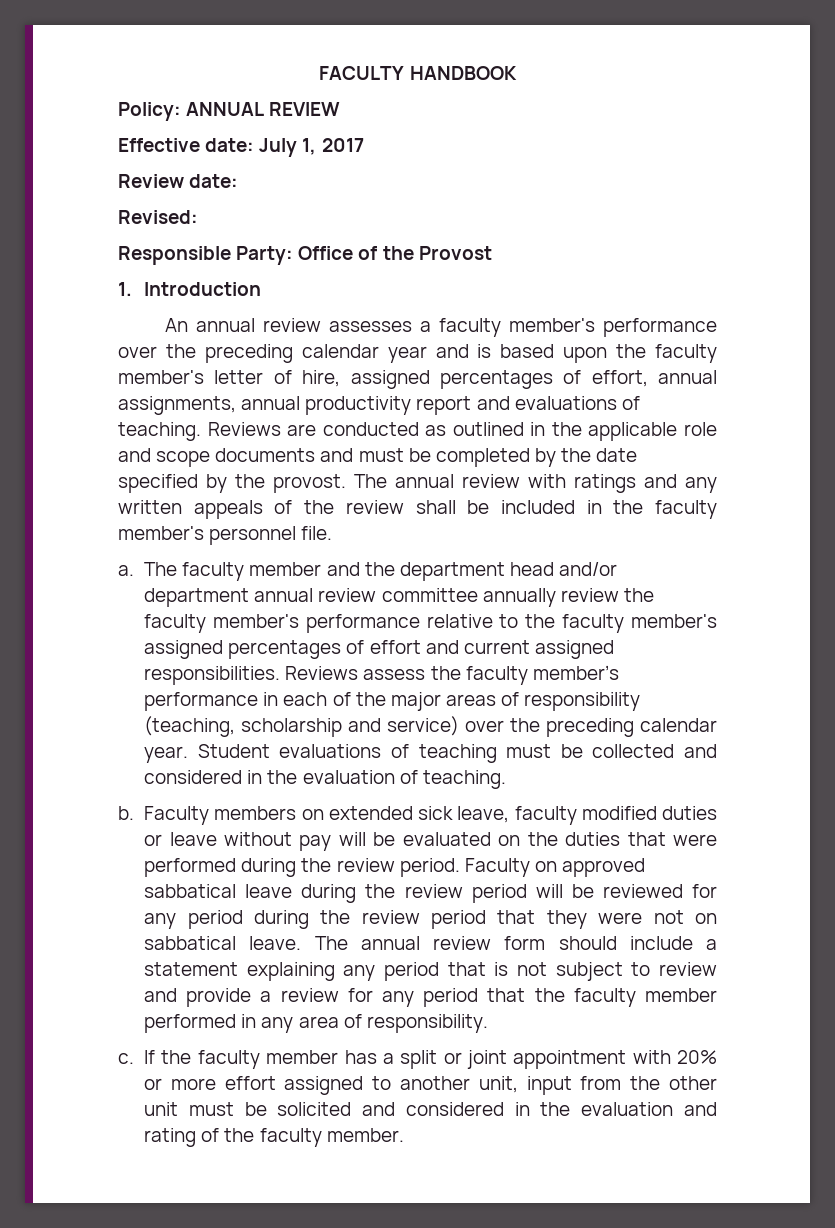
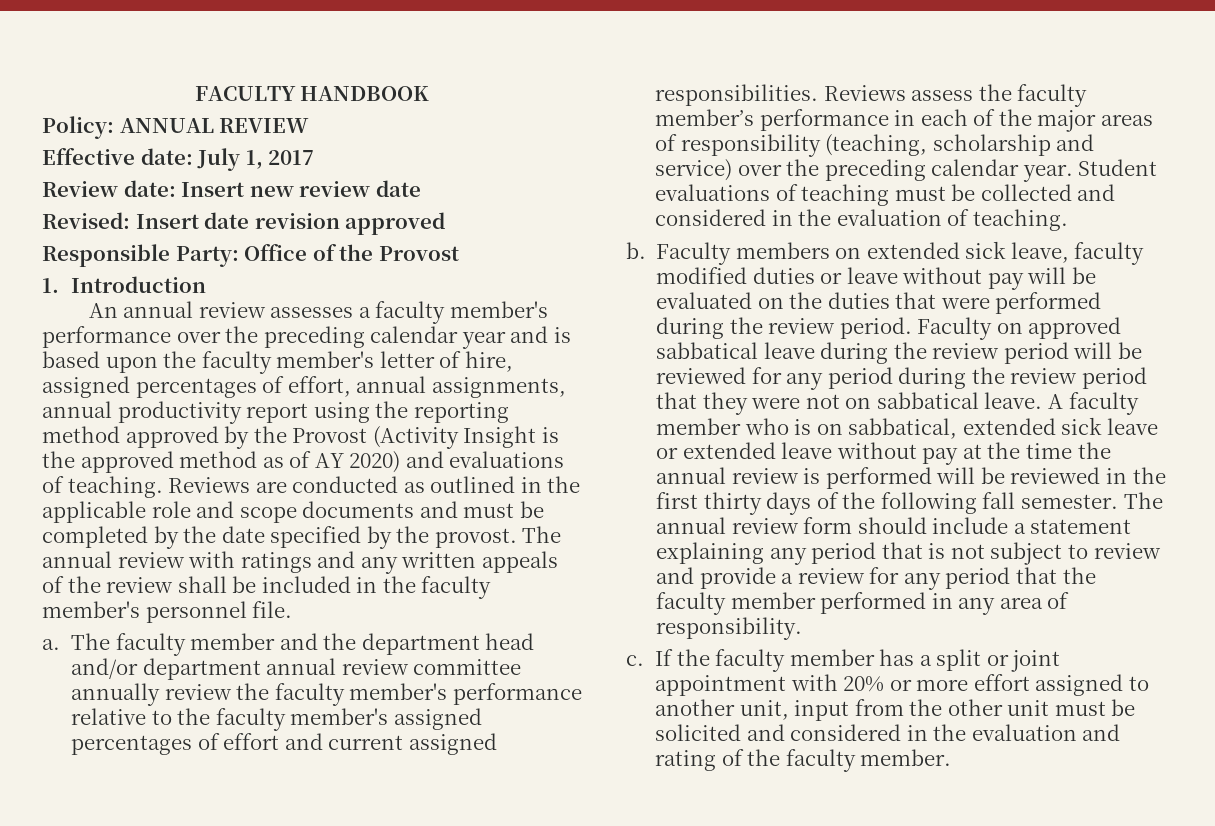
[118,210,198,224] // Revised: -> [181,180,421,197] [42,212,446,235] Insert new review date // Revised: Insert date revision approved
(472, 405) none -> [313,401,509,423] [42,426,559,449] [42,451,401,473] using the reporting method approved by the Provost (Activity Insight is the approved method as of AY 2020)
(302, 943) none -> [1047,392,1139,415] [656,417,1158,439] [656,442,1111,465] [656,467,1166,489] [656,492,1118,515] A faculty member who is on sabbatical, extended sick leave or extended leave without pay at the time the annual review is performed will be reviewed in the first thirty days of the following fall semester.

